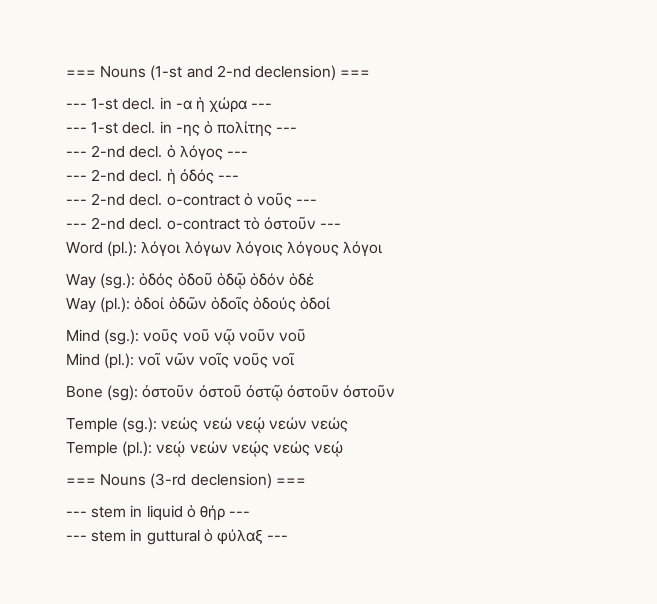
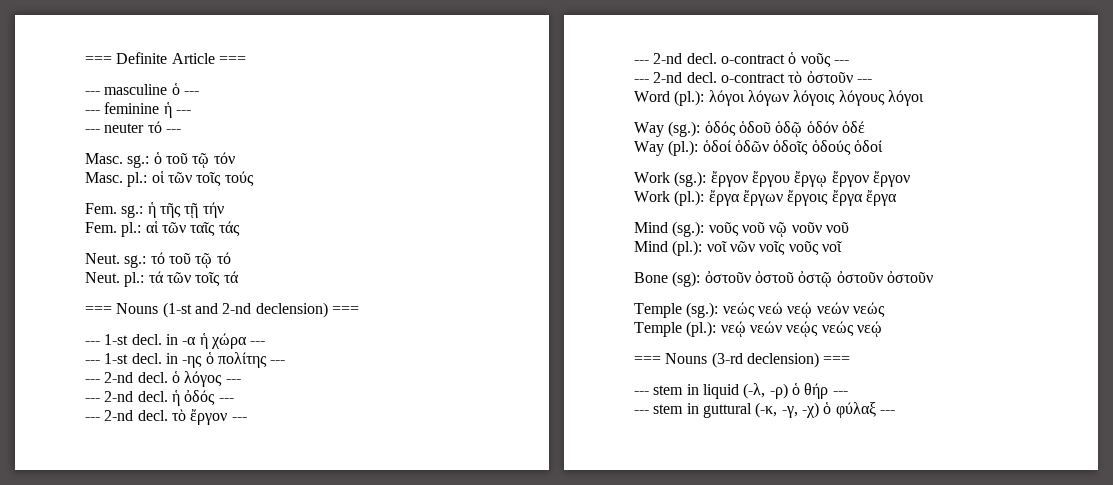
[66,70,96,77] === -> [85,52,246,64] [85,83,199,95] [85,102,191,118] [85,121,181,133] [85,152,235,168] [85,171,254,187] [85,202,224,218] [85,221,240,237] [85,252,231,268] [85,271,239,287] [85,306,112,314] === Definite Article === // --- masculine ὁ --- // --- feminine ἡ --- // --- neuter τό --- // Masc. sg.: ὁ τοῦ τῷ τόν // Masc. pl.: οἱ τῶν τοῖς τούς // Fem. sg.: ἡ τῆς τῇ τήν // Fem. pl.: αἱ τῶν ταῖς τάς // Neut. sg.: τό τοῦ τῷ τό // Neut. pl.: τά τῶν τοῖς τά // ===
(239, 178) none -> [85,409,247,425] // --- 2-nd decl. τὸ ἔργον ---
(331, 303) none -> [634,171,910,187] [634,190,897,206] // Work (sg.): ἔργον ἔργου ἔργῳ ἔργον ἔργον // Work (pl.): ἔργα ἔργων ἔργοις ἔργα ἔργα
(183, 513) none -> [743,383,788,399] (-λ, -ρ)
(200, 537) none -> [755,402,819,418] (-κ, -γ, -χ)

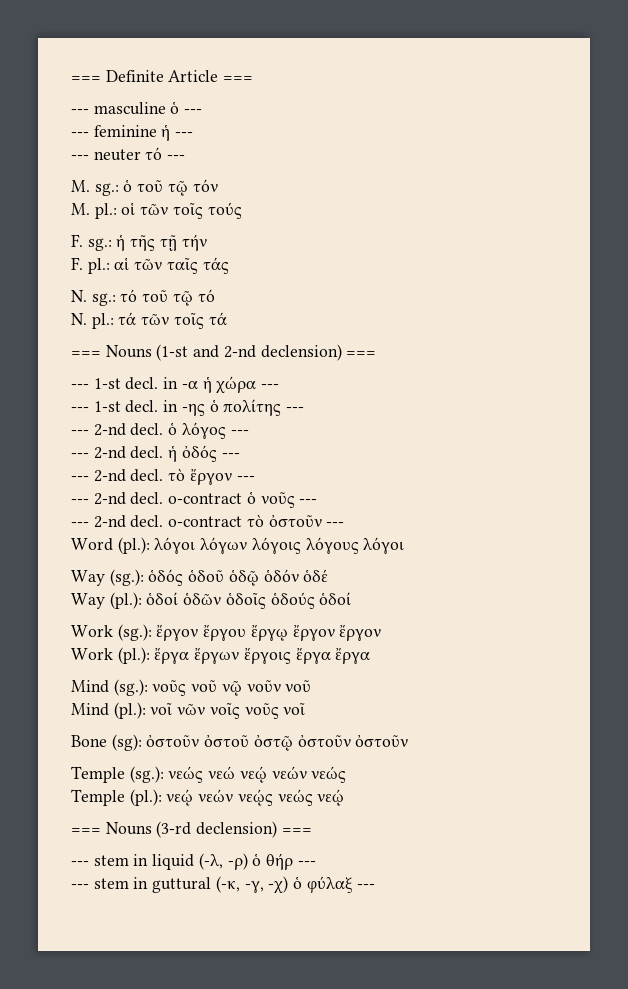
[85,153,123,164] Masc. -> [71,180,90,192] M.
[85,172,123,183] Masc. -> [71,203,90,215] M.
[85,203,117,214] Fem. -> [71,234,83,247] F.
[85,222,117,233] Fem. -> [71,257,83,270] F.
[85,253,120,264] Neut. -> [71,290,87,302] N.
[85,272,120,283] Neut. -> [71,313,87,325] N.

